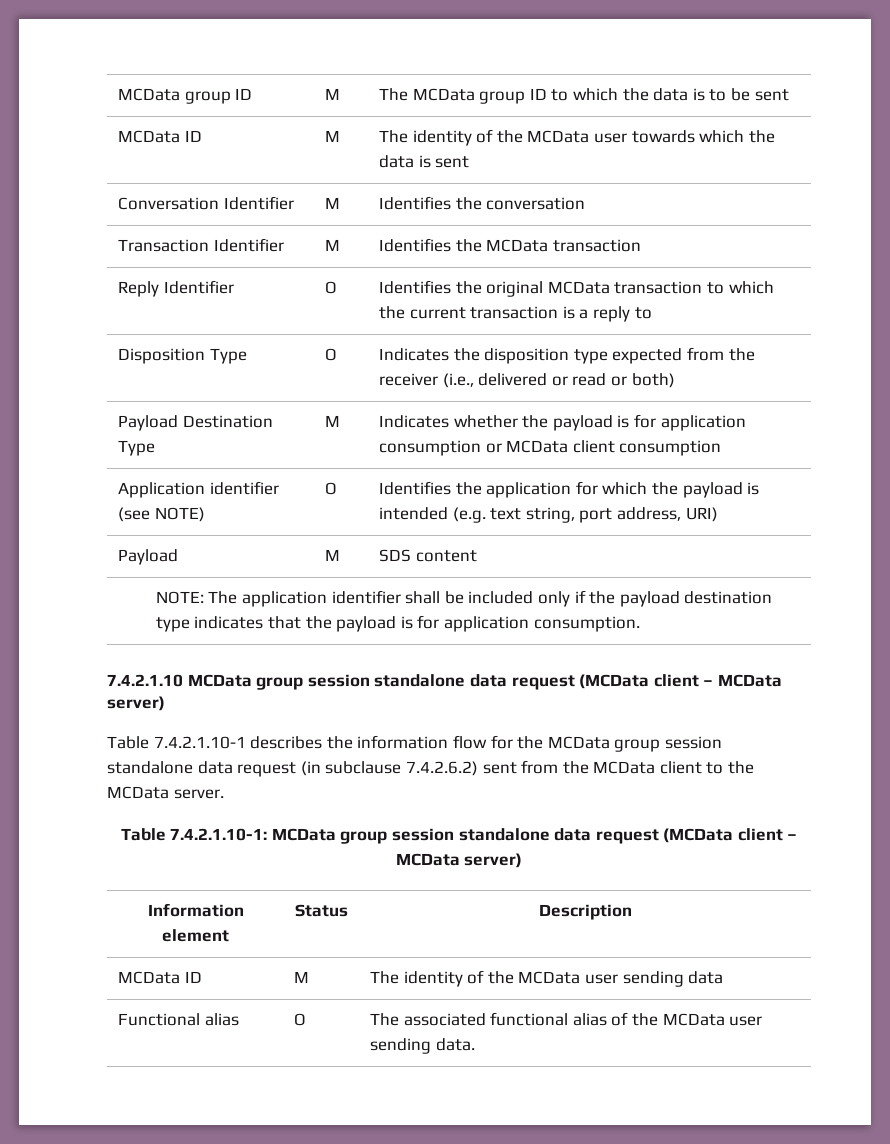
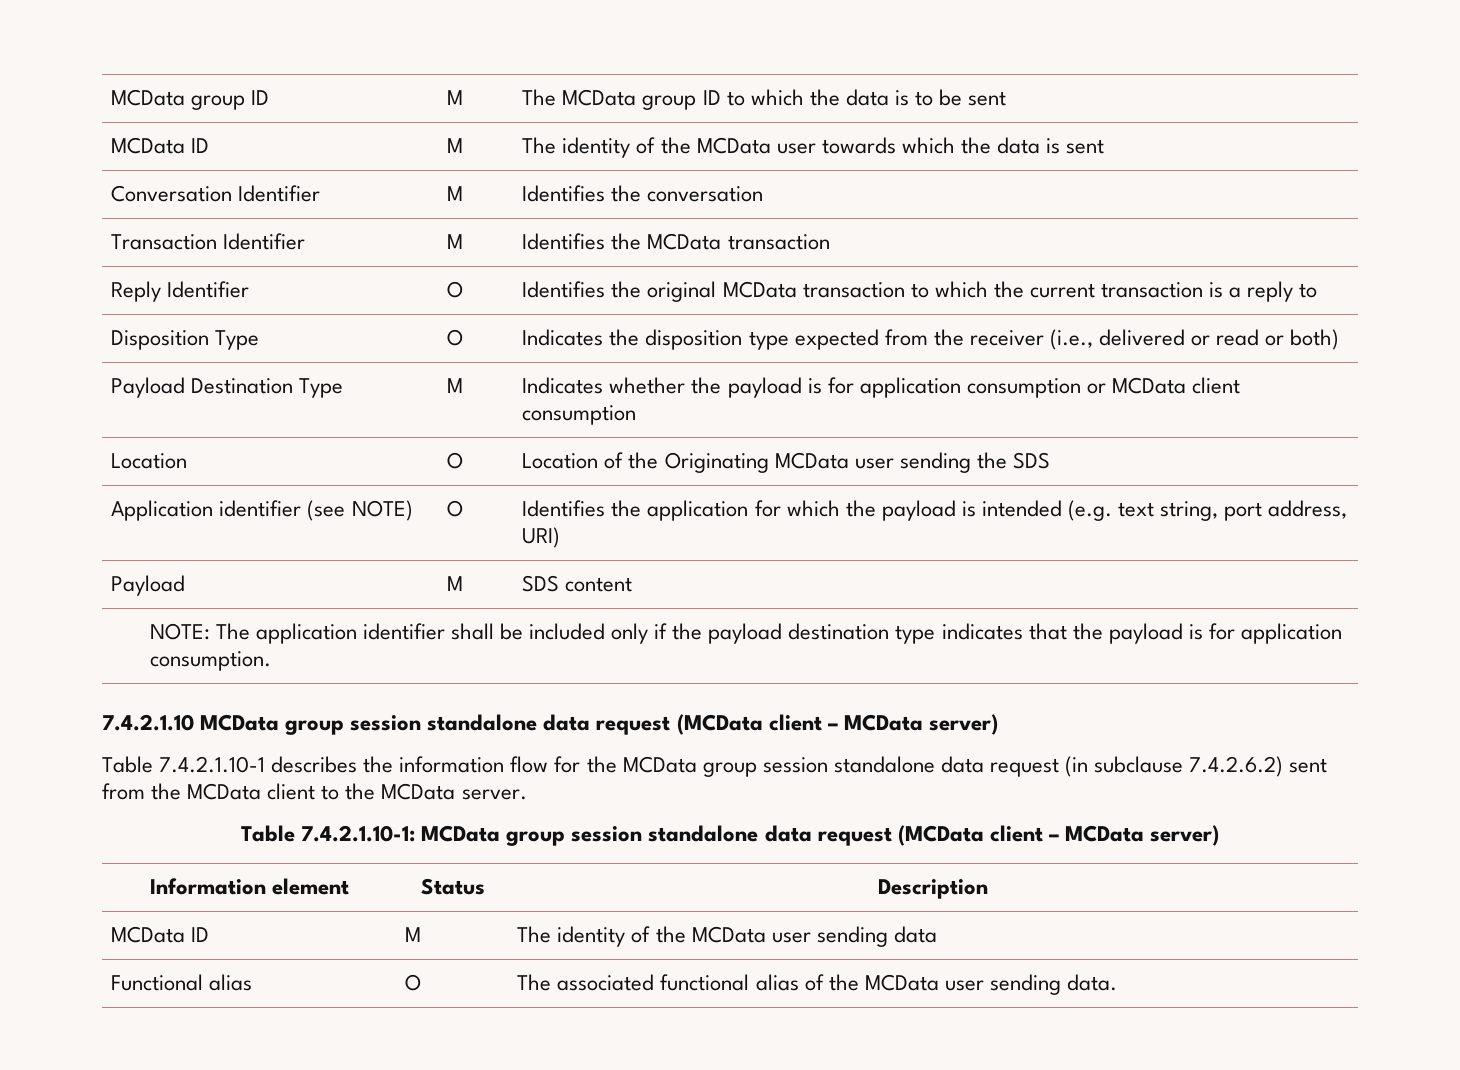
(722, 448) none -> [111,453,188,469] [447,452,464,469] [522,452,1050,473] // Location | O | Location of the Originating MCData user sending the SDS

